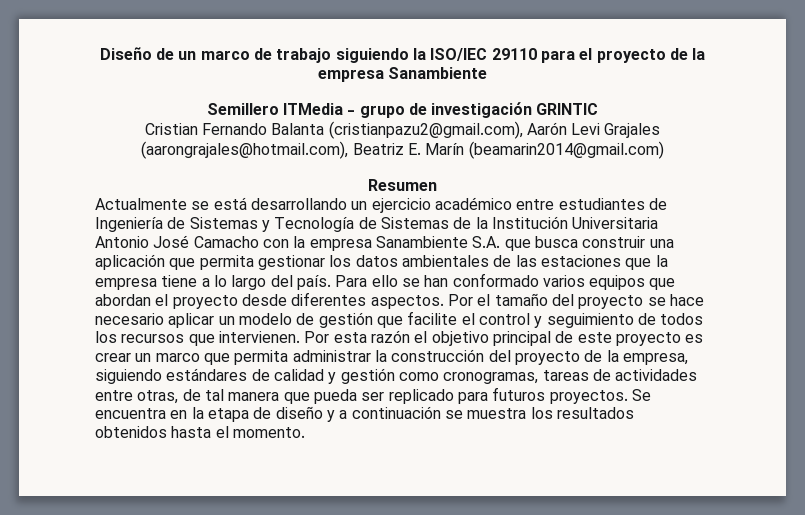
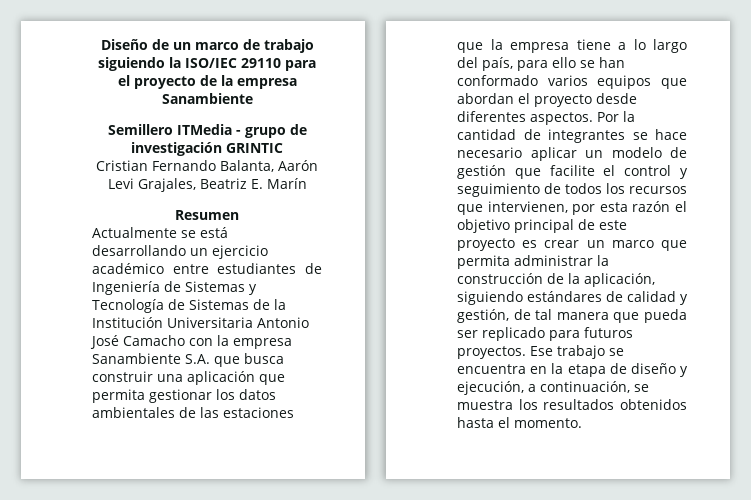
[271,121,661,139] [141,141,349,159] Balanta (cristianpazu2@gmail.com), Aarón Levi Grajales (aarongrajales@hotmail.com), -> [220,160,318,172] [107,178,196,192] Balanta, Aarón Levi Grajales,
[468,141,664,159] (beamarin2014@gmail.com) -> (307, 183) none
[296,275,368,290] país. Para -> [482,57,548,71] país, para
[477,293,644,309] el tamaño del proyecto -> [623,111,635,122] [457,129,625,143] la cantidad de integrantes
[218,331,330,343] intervienen. Por -> [487,201,596,215] intervienen, por
[488,350,688,365] del proyecto de la empresa, -> [547,273,655,287] de la aplicación,
[340,368,698,384] [95,390,179,404] gestión como cronogramas, tareas de actividades entre otras, -> [457,309,509,323] gestión,
[631,389,651,401] Se -> [530,345,624,359] Ese trabajo se
[339,406,441,419] a continuación -> [457,381,630,395] ejecución, a continuación,

